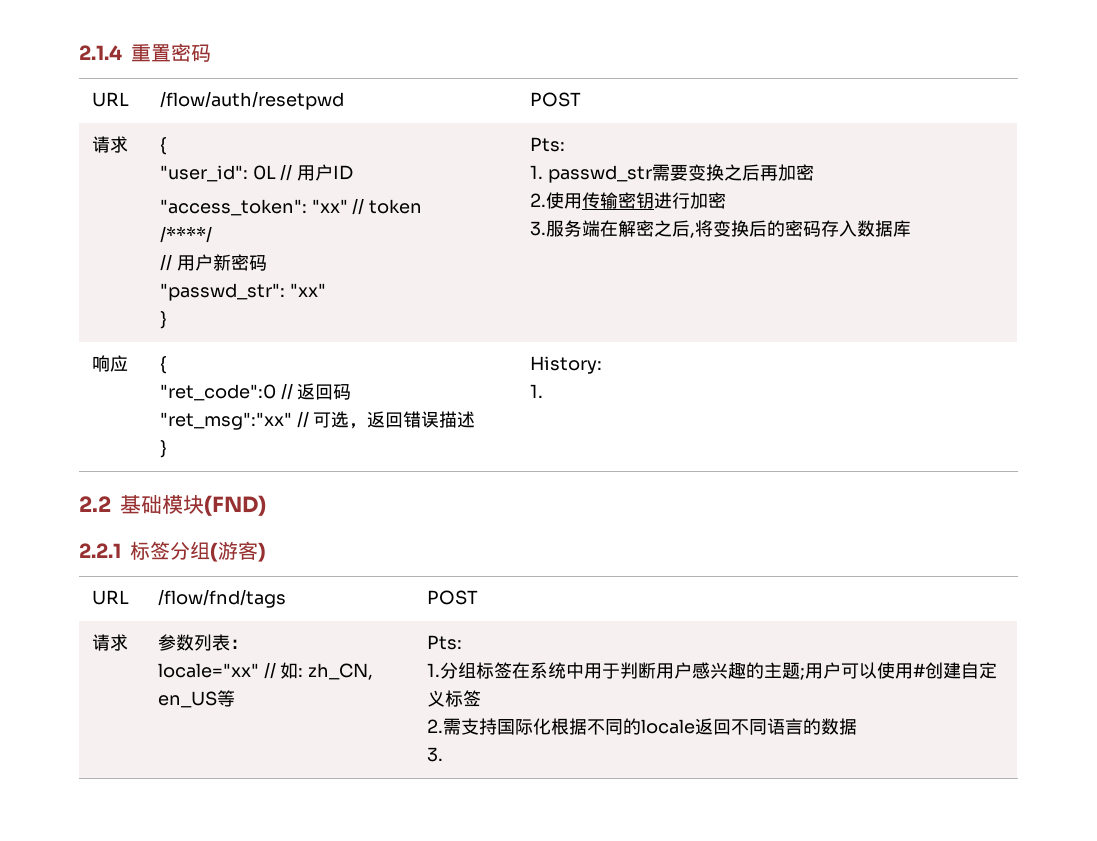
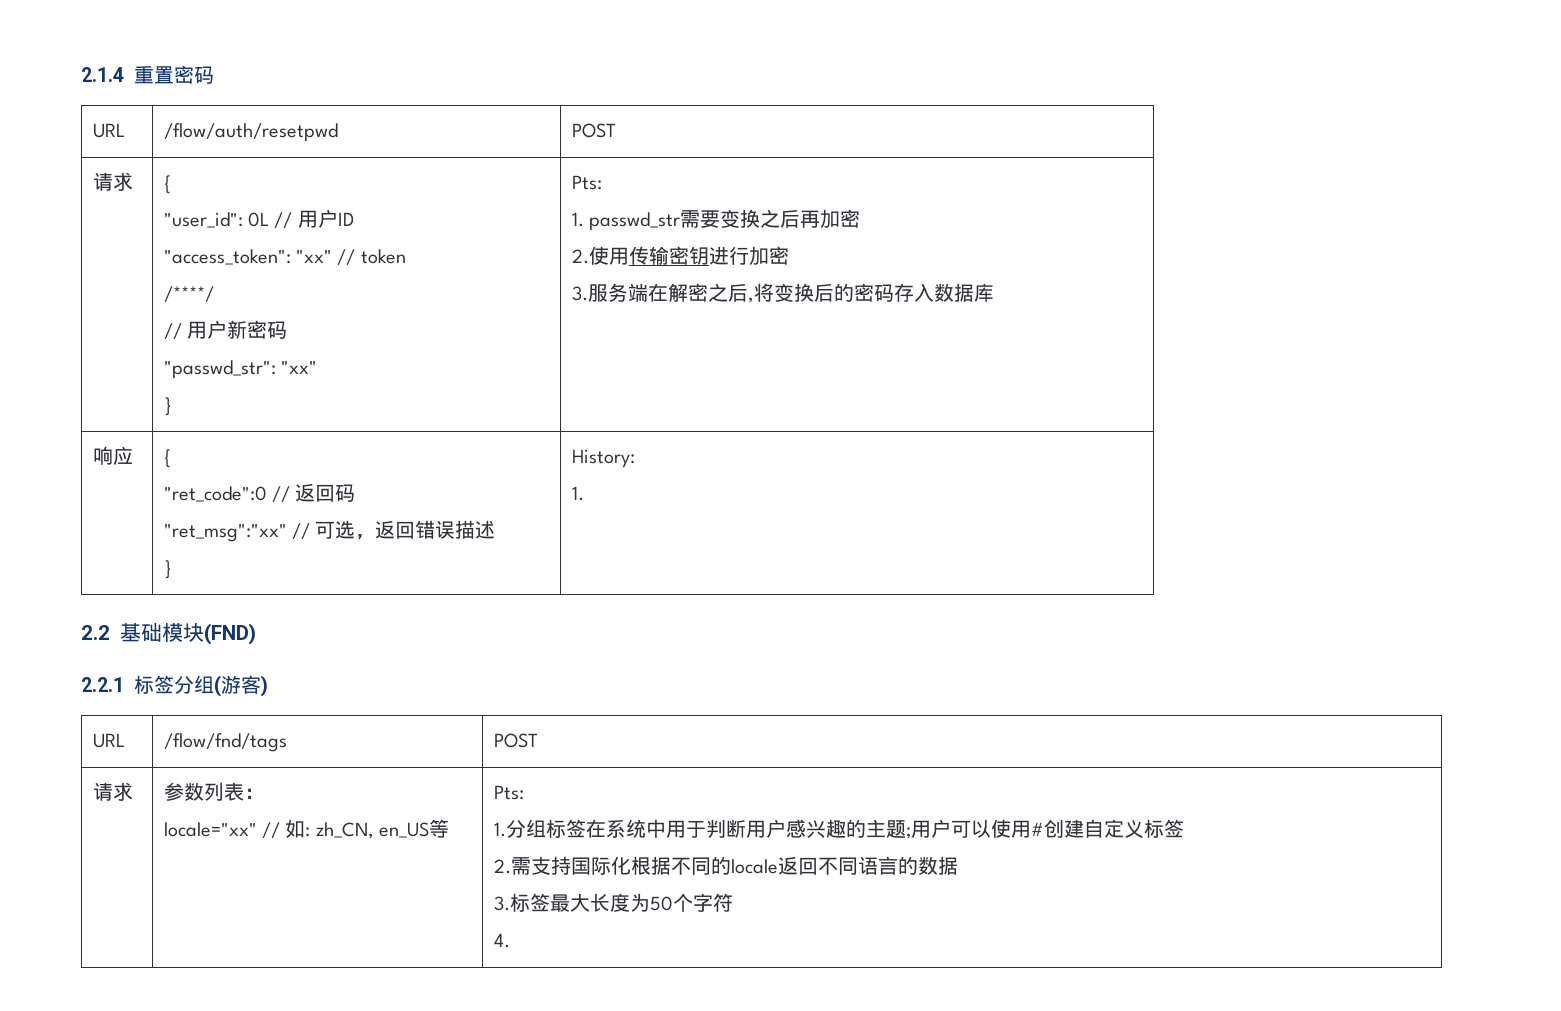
(443, 754) none -> [509,893,733,912] [493,933,510,948] 标签最大长度为50个字符 // 4.

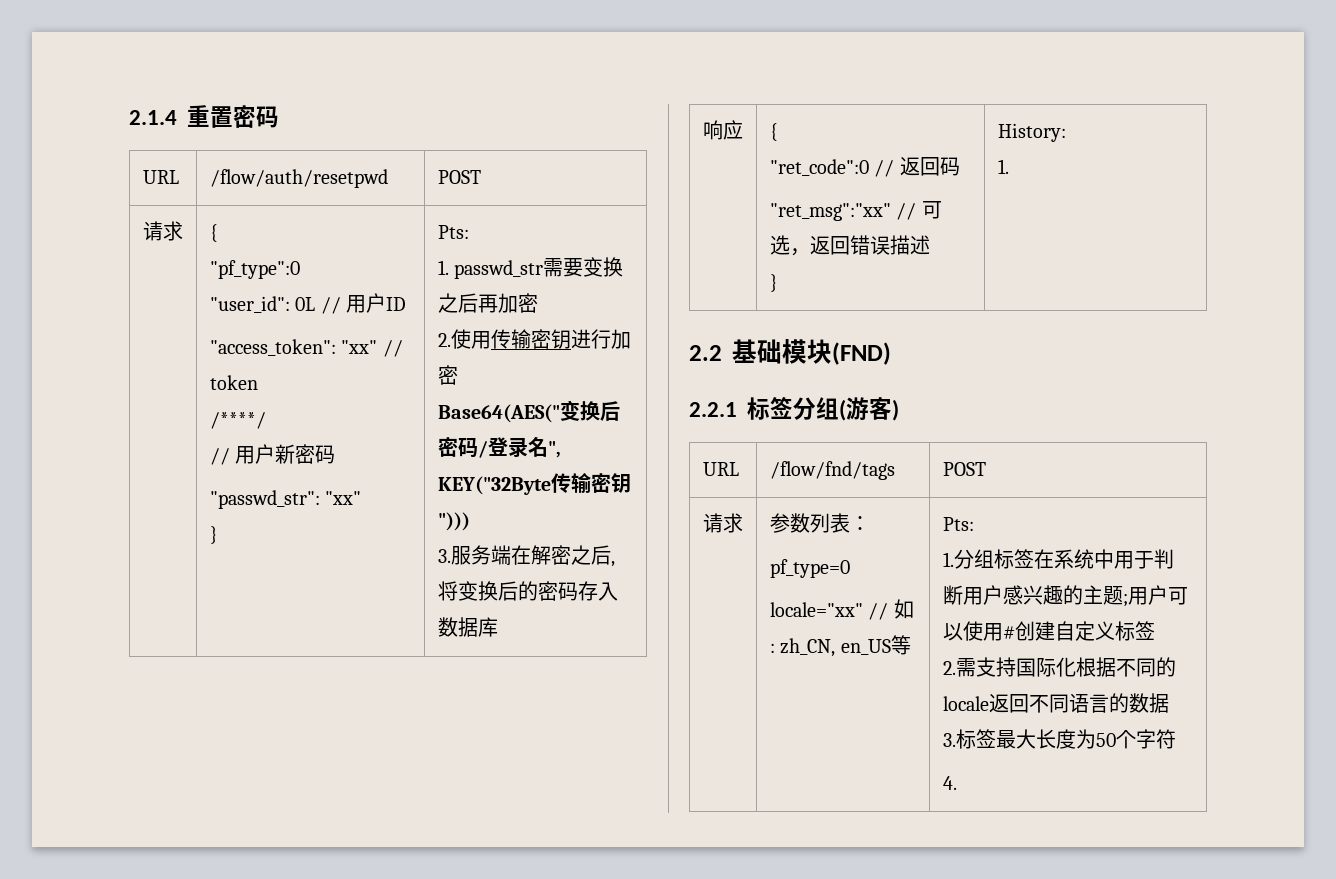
(171, 184) none -> [209,260,300,279] // "pf_type":0
(789, 255) none -> [437,400,620,423] [437,437,561,458] [437,473,631,495] [437,512,470,531] // Base64(AES("变换后密码/登录名", KEY("32Byte传输密钥")))
(264, 793) none -> [769,559,850,578] // pf_type=0

